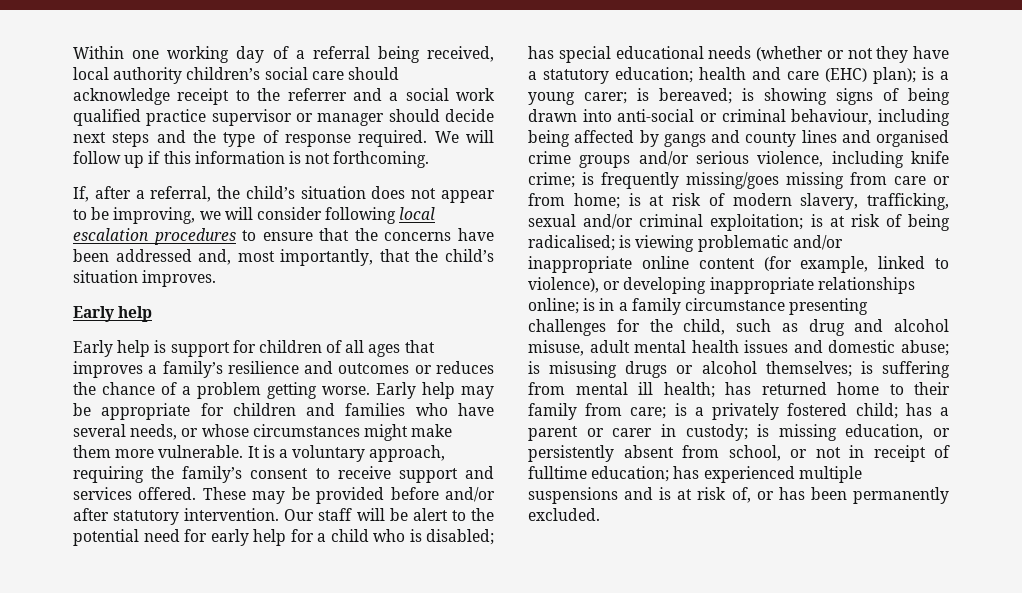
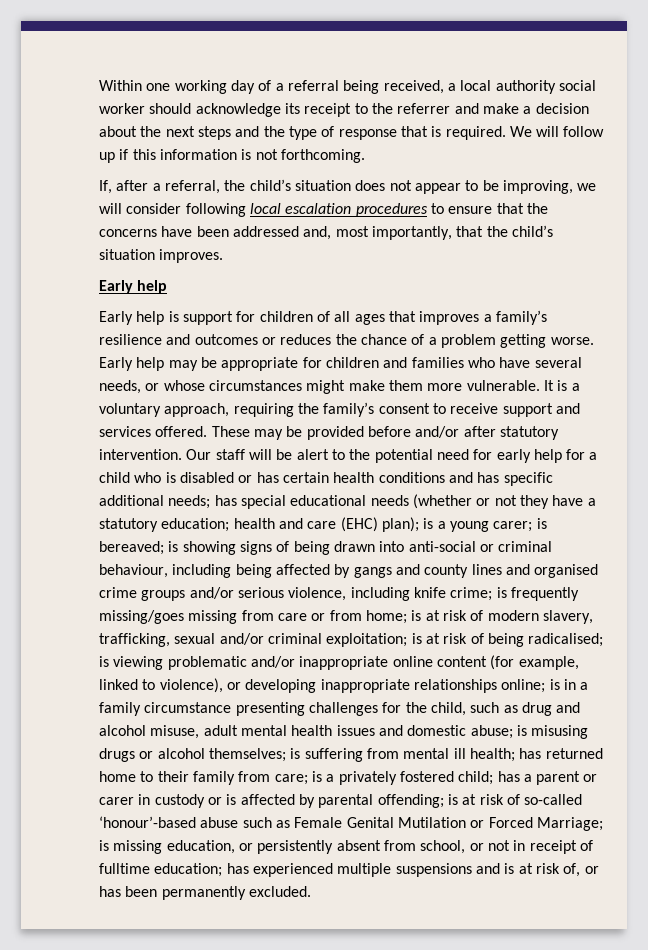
(494, 54) none -> [447,83,456,91] a
[186,67,344,80] children’s social care -> [558,80,596,91] [99,103,145,114] social worker
(170, 96) none -> [284,103,300,114] its
[389,88,495,101] [73,109,494,126] a social work qualified practice supervisor or manager should decide -> [482,103,589,114] [99,126,162,137] make a decision about the
(351, 140) none -> [400,126,442,137] that is
[426,529,494,545] disabled; -> [179,472,553,486] [99,495,211,509] disabled or has certain health conditions and has specific additional needs;
[685,424,748,441] custody; -> [154,794,583,808] [99,816,603,831] custody or is affected by parental offending; is at risk of so-called ‘honour’-based abuse such as Female Genital Mutilation or Forced Marriage;

